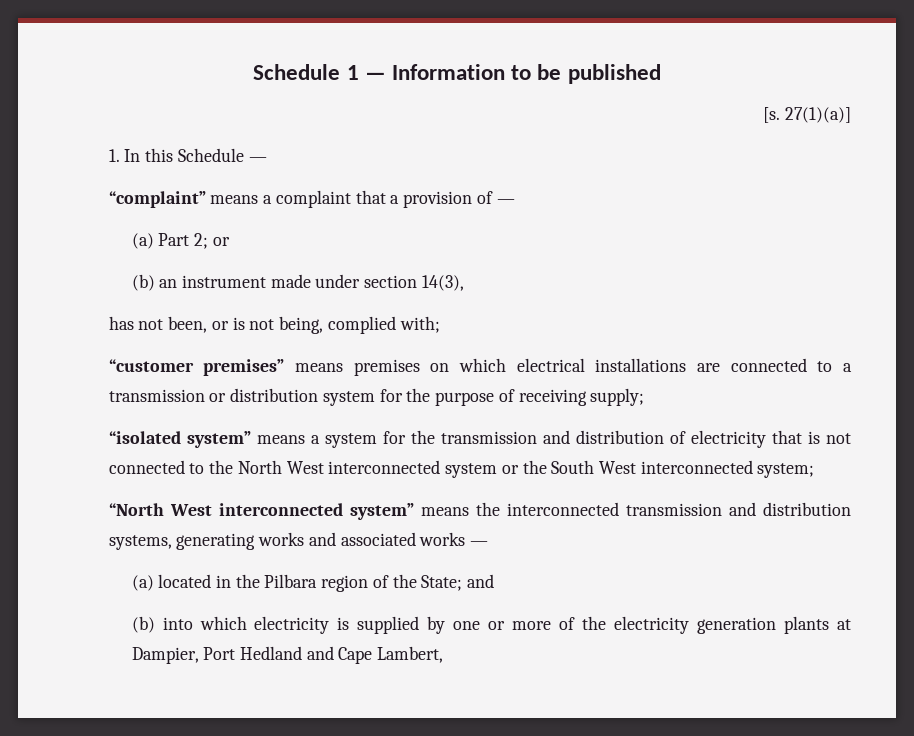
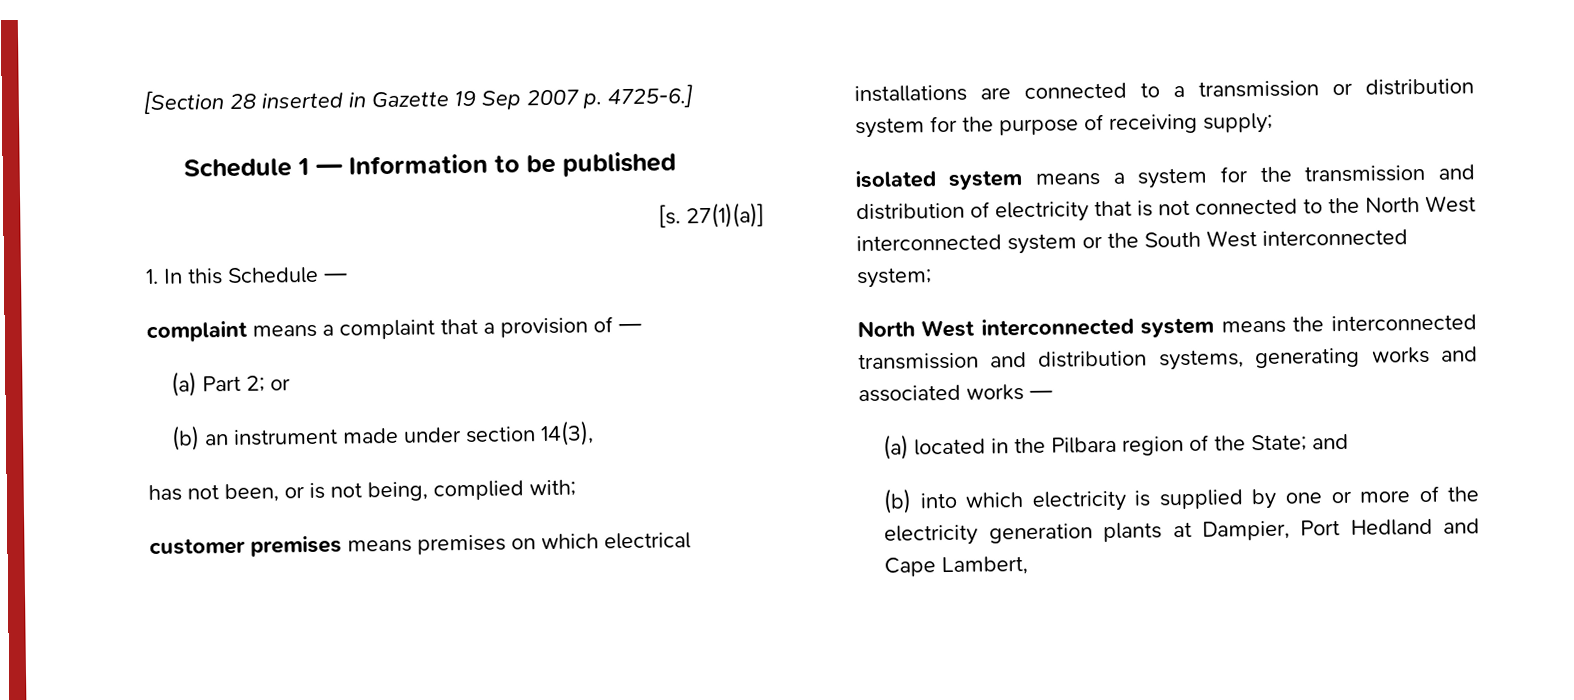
(253, 72) none -> [142,84,693,115] [Section 28 inserted in Gazette 19 Sep 2007 p. 4725-6.] //
[108,191,206,208] “complaint” -> [145,320,248,343] complaint
[108,359,285,376] “customer premises” -> [148,535,342,557] customer premises
[108,431,251,448] “isolated system” -> [854,170,1023,190] isolated system
[108,503,414,520] “North West interconnected system” -> [856,317,1215,338] North West interconnected system

